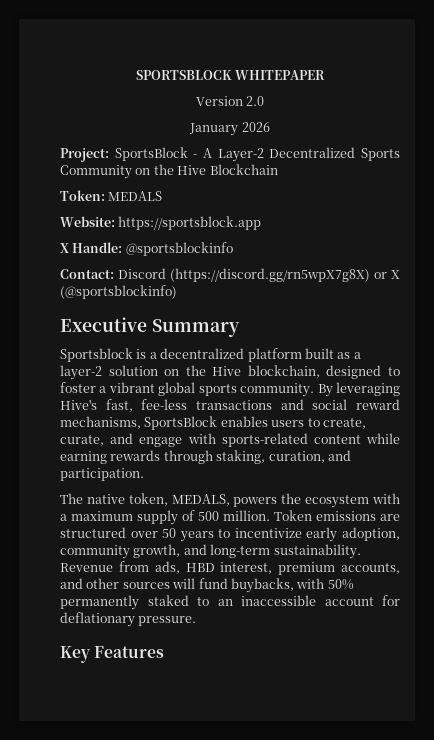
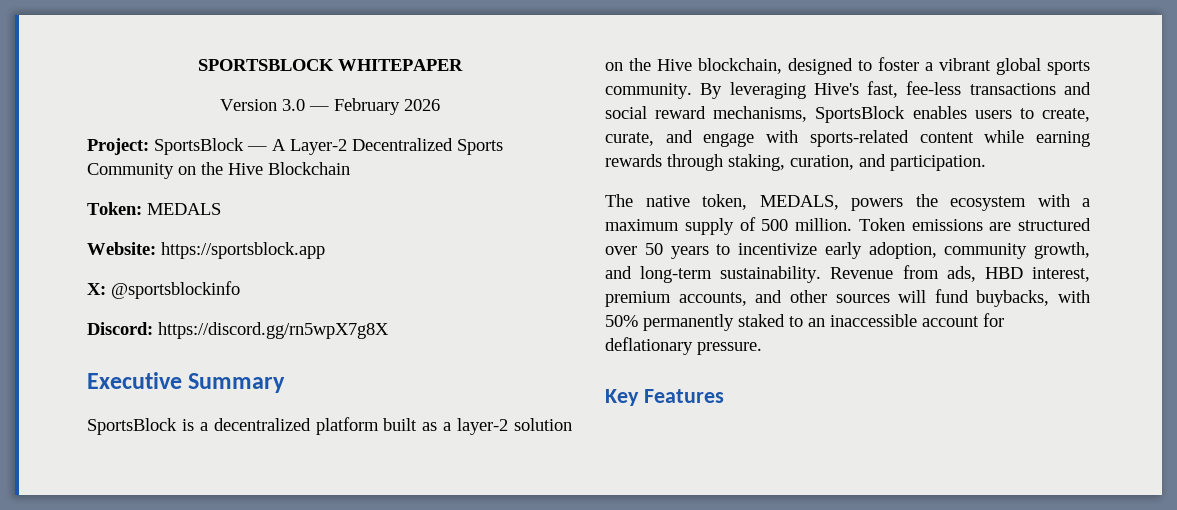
[246,96,265,106] [189,123,239,136] 2.0 // January -> [281,98,400,115] 3.0 — February
[193,154,198,158] - -> [247,146,267,151] —
[60,242,123,253] X Handle: -> [87,283,106,295] X:
[60,268,400,282] [60,285,177,299] Contact: Discord (https://discord.gg/rn5wpX7g8X) or X (@sportsblockinfo) -> [87,322,389,339] Discord: https://discord.gg/rn5wpX7g8X
[60,348,133,362] Sportsblock -> [87,418,177,435] SportsBlock

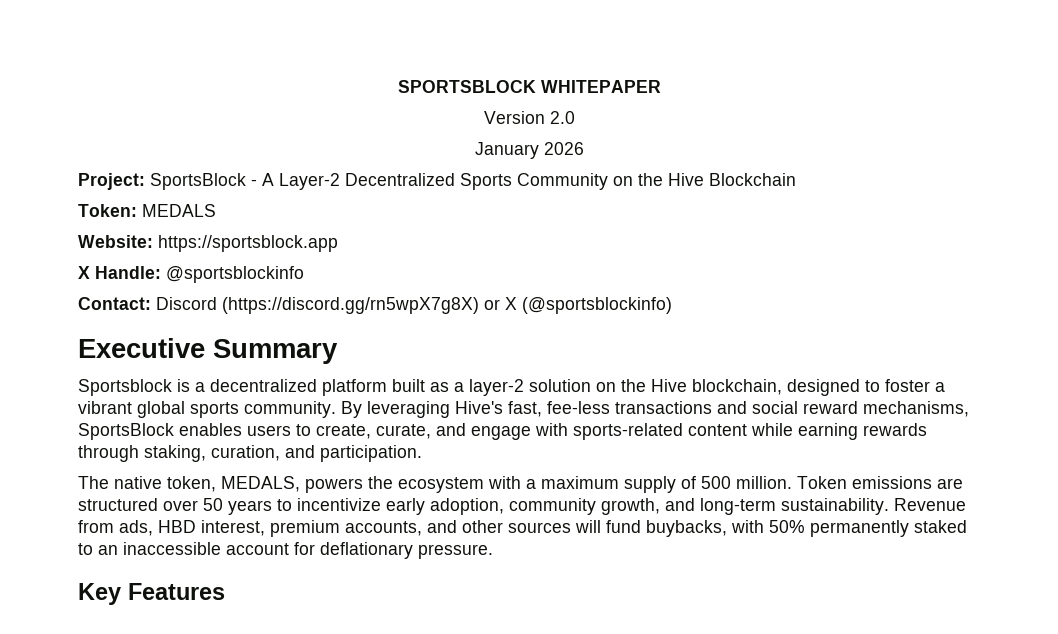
[281,98,400,115] 3.0 — February -> [549,111,575,124] [474,142,539,159] 2.0 // January
[247,146,267,151] — -> [251,179,257,186] -
[87,283,106,295] X: -> [78,266,161,279] X Handle:
[87,322,389,339] Discord: https://discord.gg/rn5wpX7g8X -> [78,297,672,314] Contact: Discord (https://discord.gg/rn5wpX7g8X) or X (@sportsblockinfo)
[87,418,177,435] SportsBlock -> [78,379,172,396] Sportsblock

